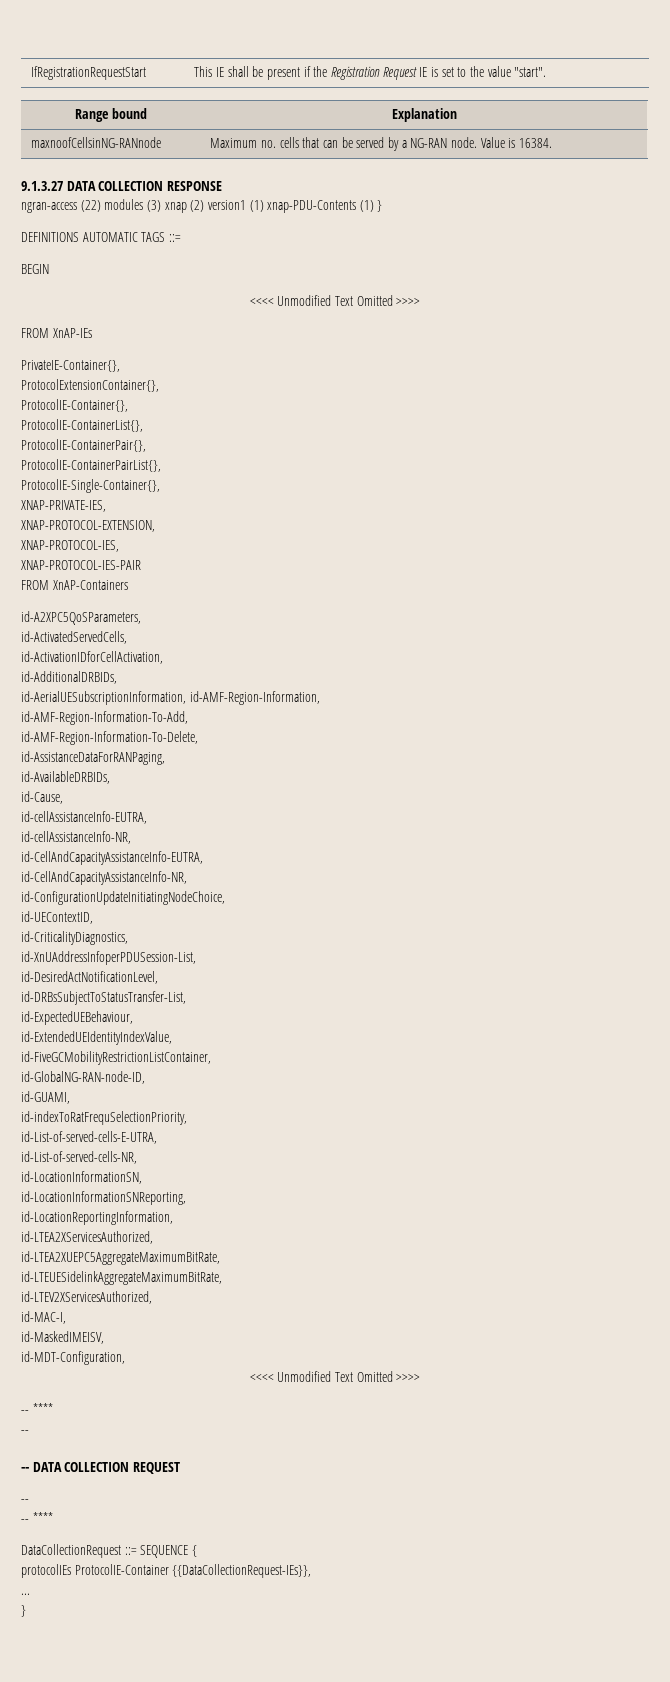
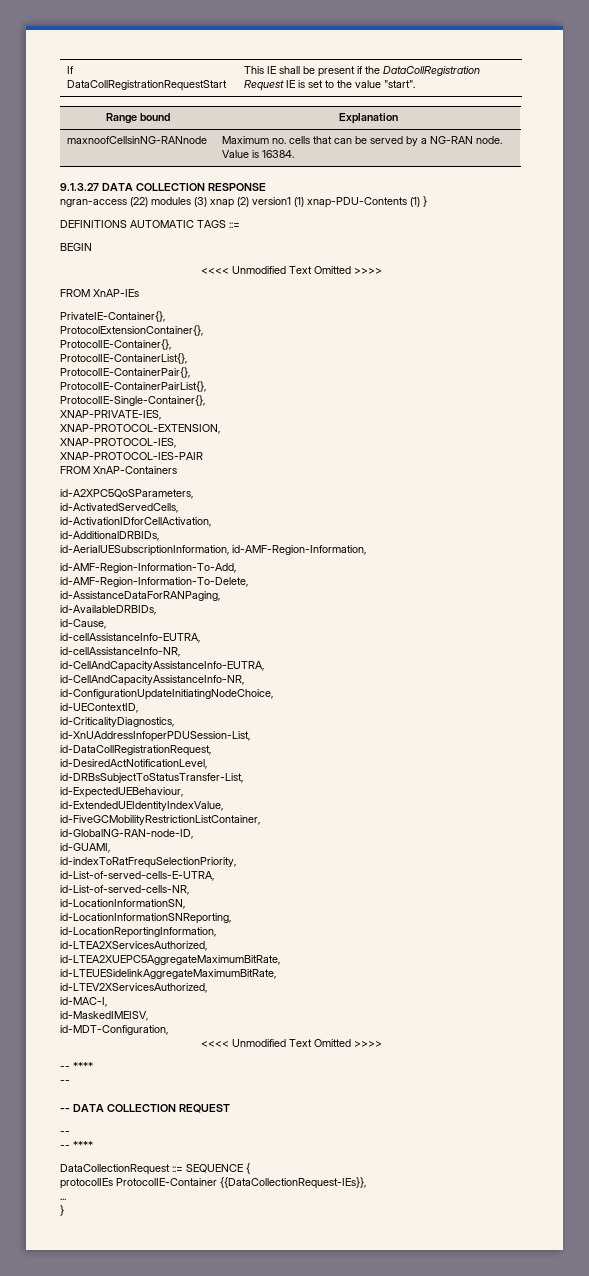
[31,66,147,80] IfRegistrationRequestStart -> [67,66,75,74] [67,80,228,91] If DataCollRegistrationRequestStart
[330,66,380,80] Registration -> [383,66,481,76] DataCollRegistration
(196, 958) none -> [60,745,211,756] // id-DataCollRegistrationRequest,

